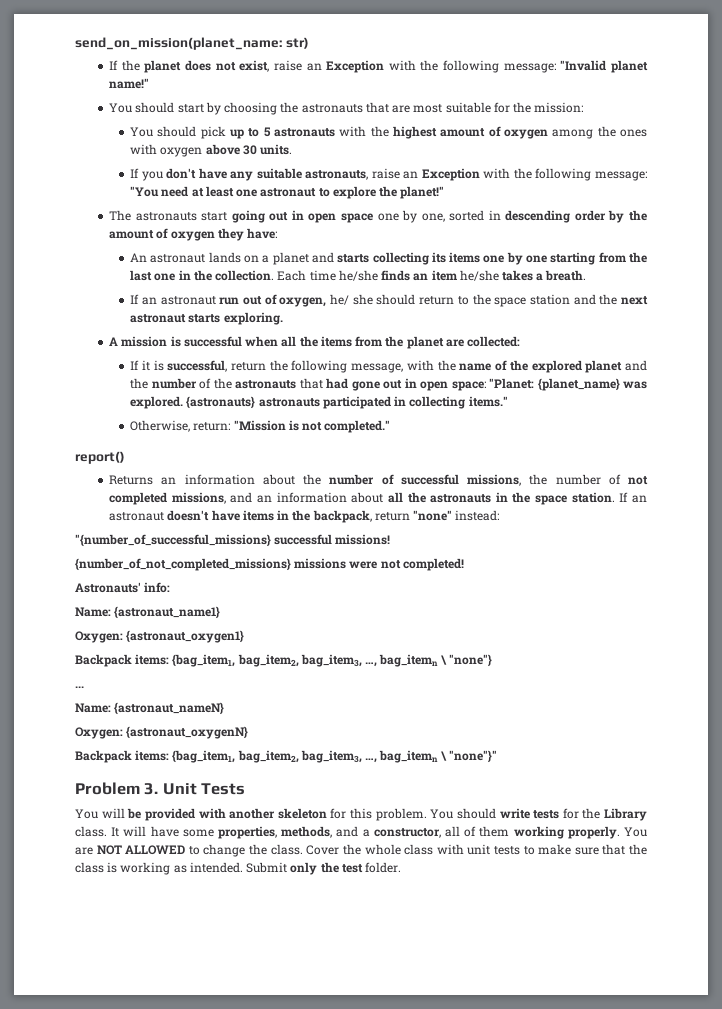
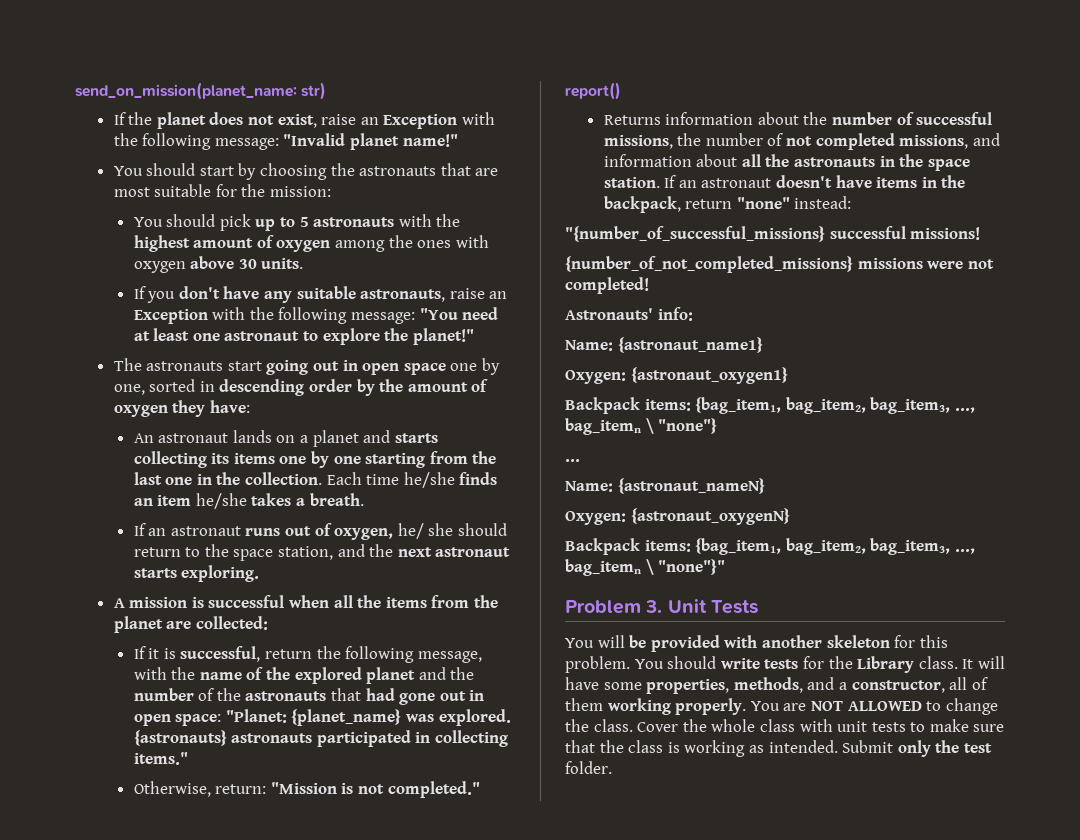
[219,297,240,305] run -> [245,528,281,536] runs
[529,294,570,305] station -> [278,546,334,560] station,
[161,477,177,485] an -> (661, 120) none
[257,495,273,503] an -> (1000, 139) none

